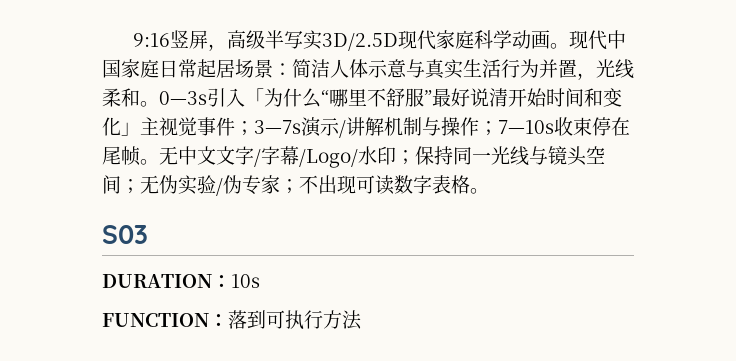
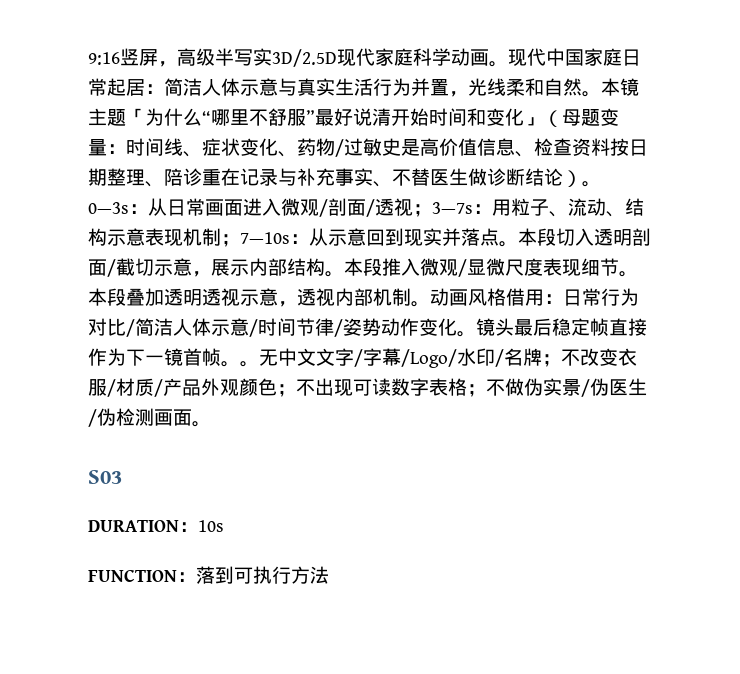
[235,59,273,78] 场景 -> (145, 87) none
[140,88,245,107] 。0—3s引入 -> [544,78,639,97] [88,108,126,126] 自然。本镜主题
[140,117,630,138] [102,146,141,166] 主视觉事件；3—7s演示/讲解机制与操作；7—10s收束停在尾帧 -> [543,108,619,127] [88,138,648,157] [88,168,601,187] [88,198,644,217] [88,228,651,247] [88,258,638,277] [88,288,639,307] [88,318,647,337] [88,348,240,367] （母题变量：时间线、症状变化、药物/过敏史是高价值信息、检查资料按日期整理、陪诊重在记录与补充事实、不替医生做诊断结论）。0—3s：从日常画面进入微观/剖面/透视；3—7s：用粒子、流动、结构示意表现机制；7—10s：从示意回到现实并落点。本段切入透明剖面/截切示意，展示内部结构。本段推入微观/显微尺度表现细节。本段叠加透明透视示意，透视内部机制。动画风格借用：日常行为对比/简洁人体示意/时间节律/姿势动作变化。镜头最后稳定帧直接作为下一镜首帧。
[396,146,605,166] [102,175,280,196] ；保持同一光线与镜头空间；无伪实验/伪专家 -> [495,348,637,367] [88,378,277,397] /名牌；不改变衣服/材质/产品外观颜色
(470, 184) none -> [467,378,647,397] [88,408,192,427] ；不做伪实景/伪医生/伪检测画面

